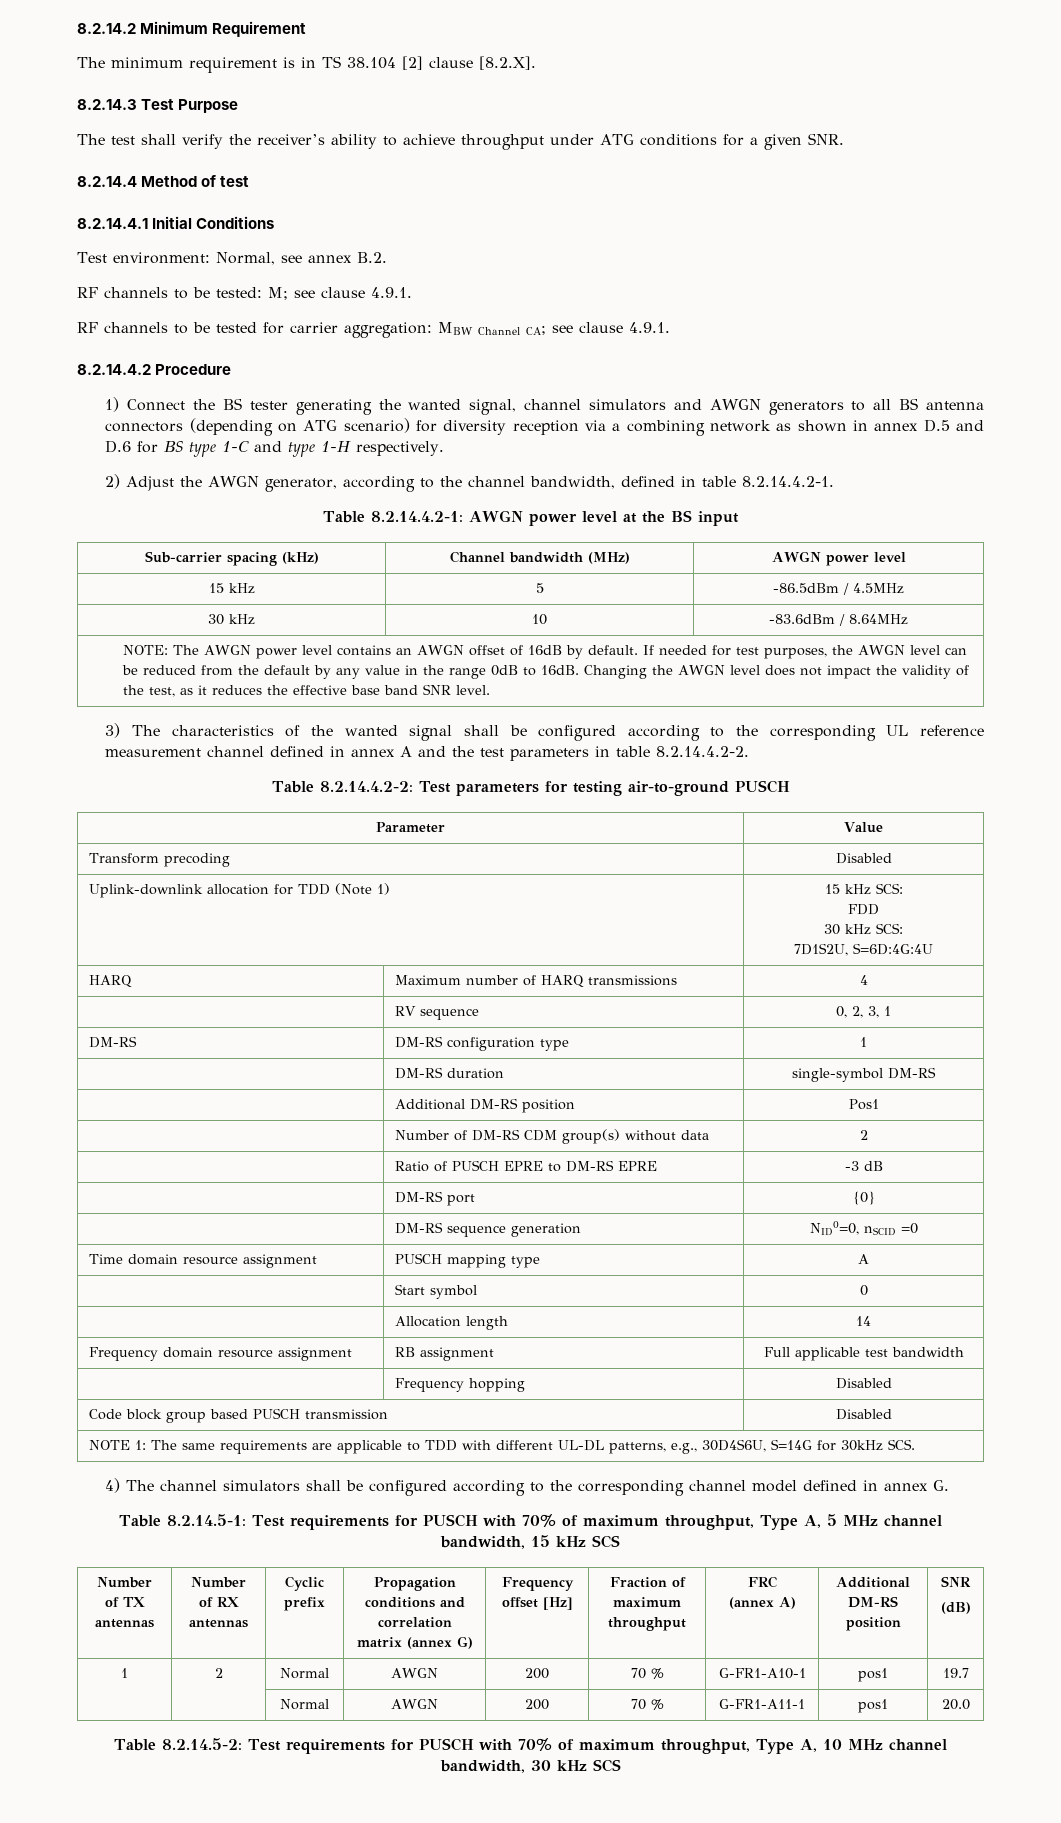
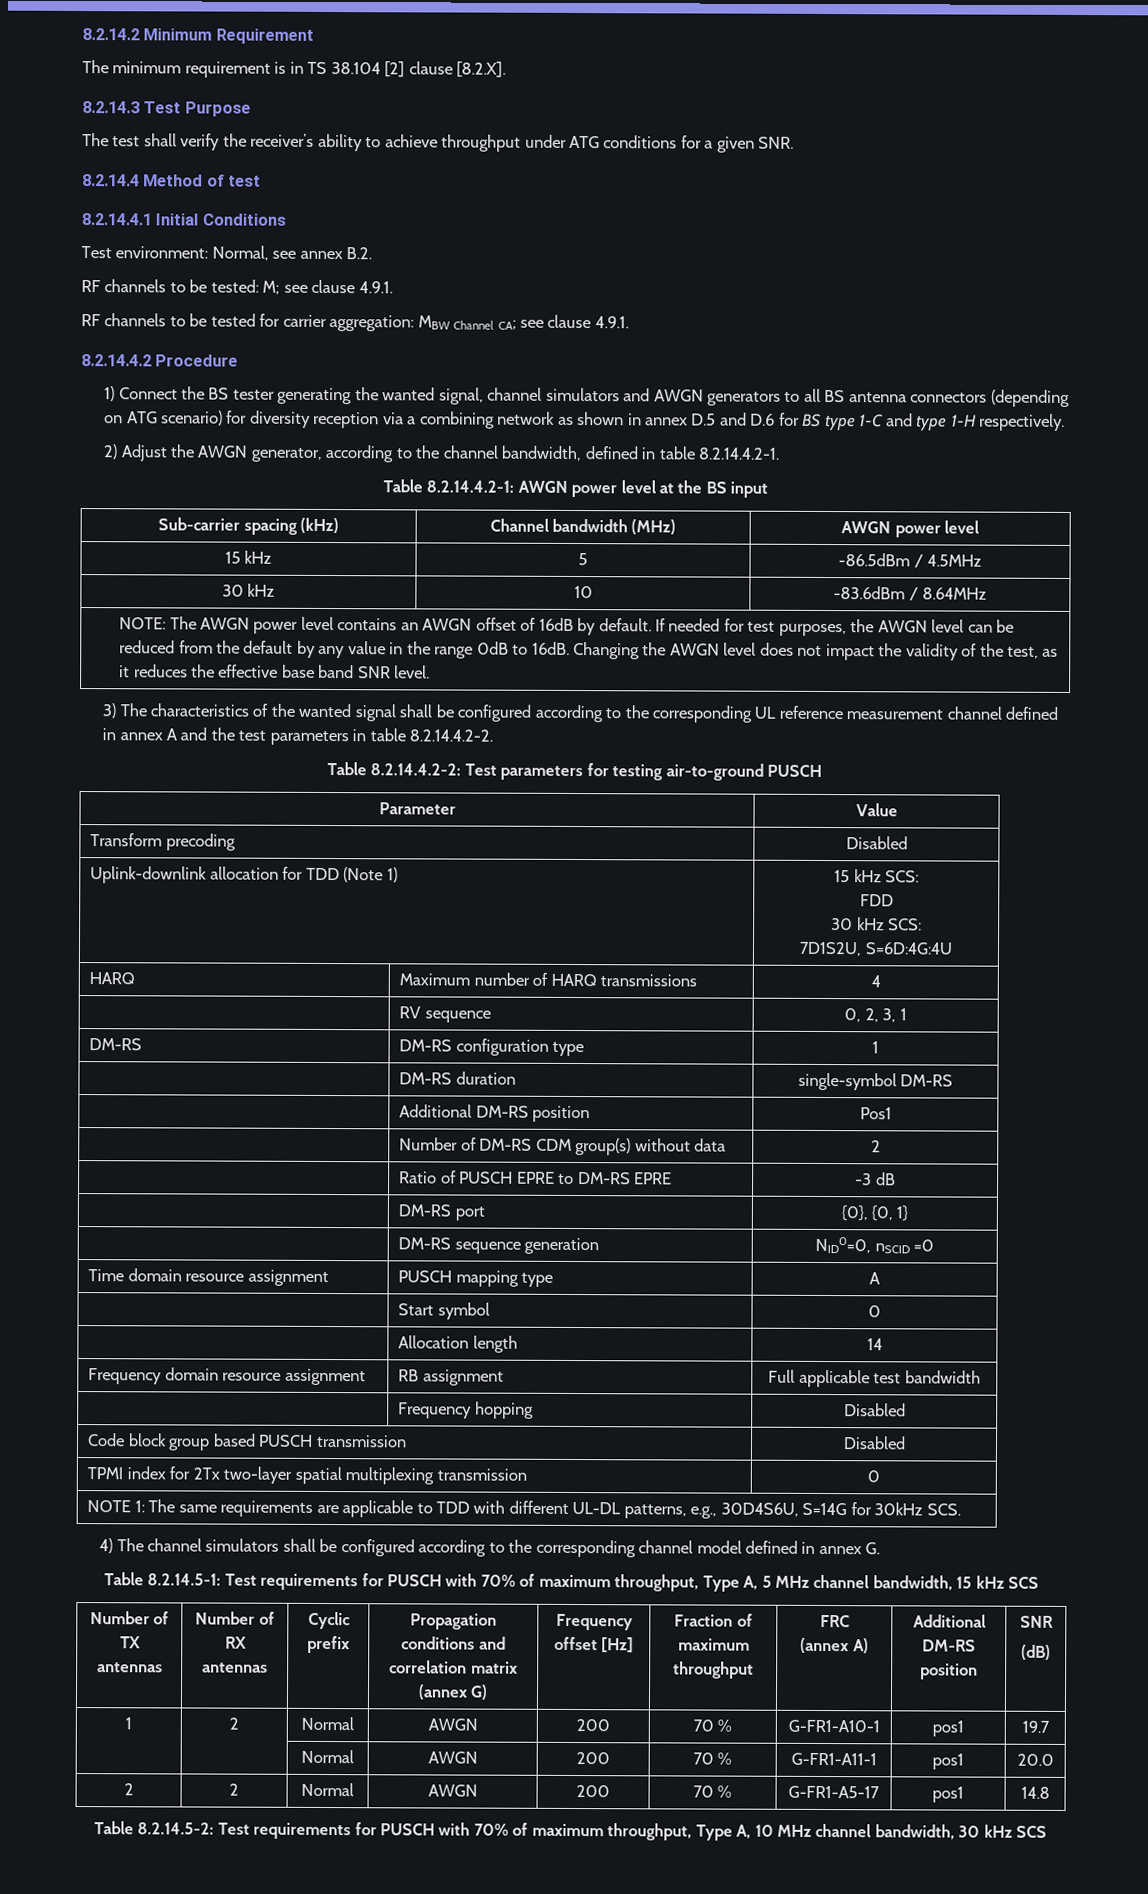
[852,1191,875,1205] {0} -> [840,1205,909,1222] {0}, {0, 1}
(892, 1414) none -> [87,1466,527,1485] [867,1470,880,1483] // TPMI index for 2Tx two-layer spatial multiplexing transmission | 0
(970, 1704) none -> [123,1783,134,1796] [229,1783,239,1796] [301,1782,354,1797] [427,1784,478,1797] [576,1785,610,1798] [692,1785,733,1798] [788,1785,880,1799] [932,1786,964,1803] [1020,1786,1050,1799] // 2 | 2 | Normal | AWGN | 200 | 70 % | G-FR1-A5-17 | pos1 | 14.8

